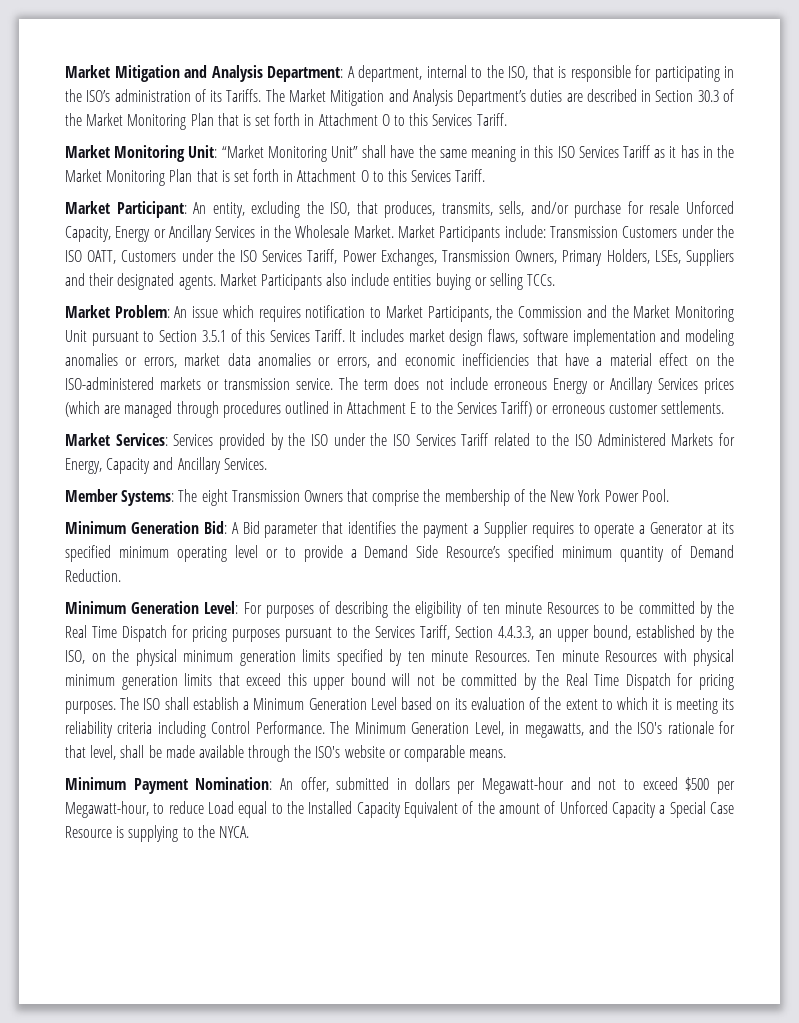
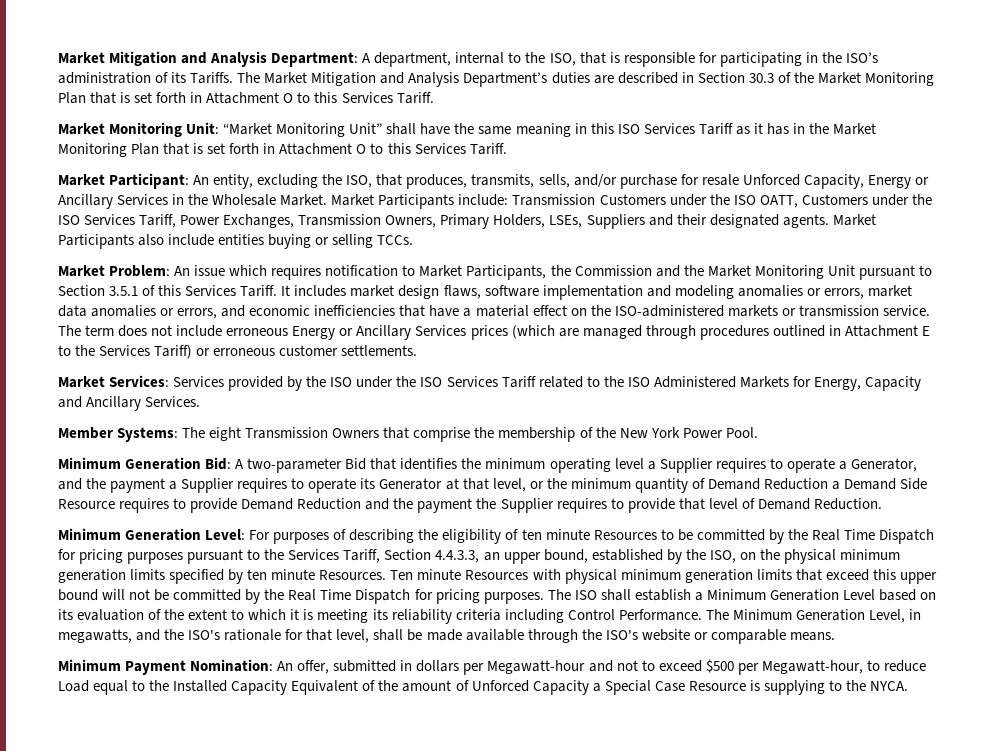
[242,521,319,538] Bid parameter -> [247,458,367,473] two-parameter Bid
(419, 527) none -> [485,458,917,473] [58,478,107,490] minimum operating level a Supplier requires to operate a Generator, and the
[639,525,646,534] a -> [360,478,376,489] its
[722,522,735,534] [65,545,665,562] its specified minimum operating level or to provide a Demand Side Resource’s specified minimum quantity -> [462,478,928,493] [58,498,738,513] that level, or the minimum quantity of Demand Reduction a Demand Side Resource requires to provide Demand Reduction and the payment the Supplier requires to provide that level

